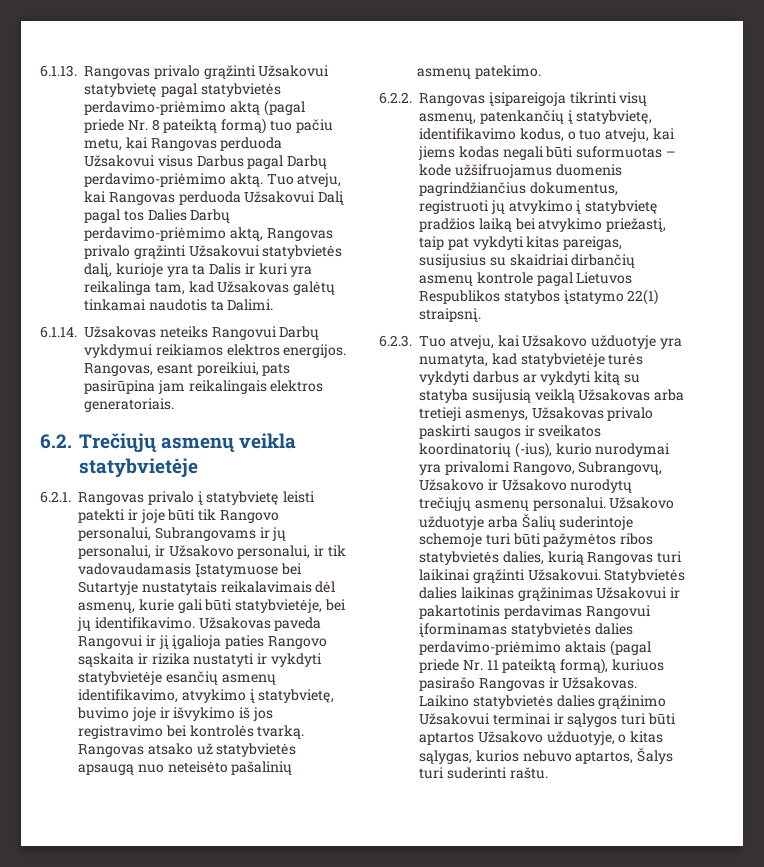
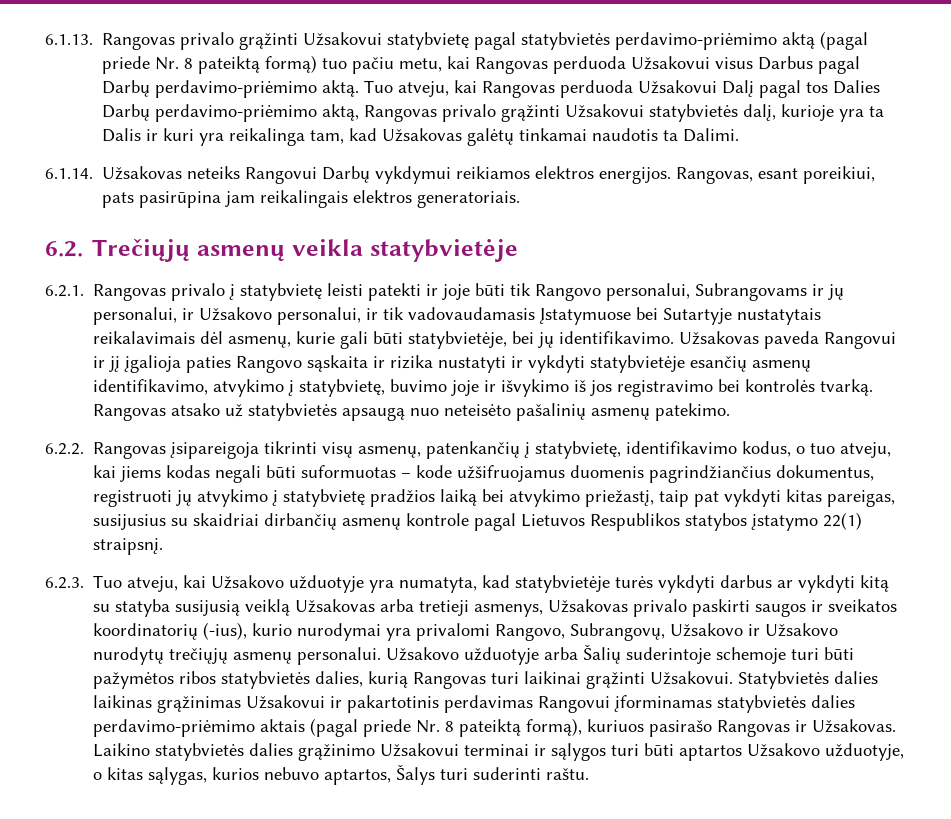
[486,660,499,670] 11 -> [445,721,455,732] 8

